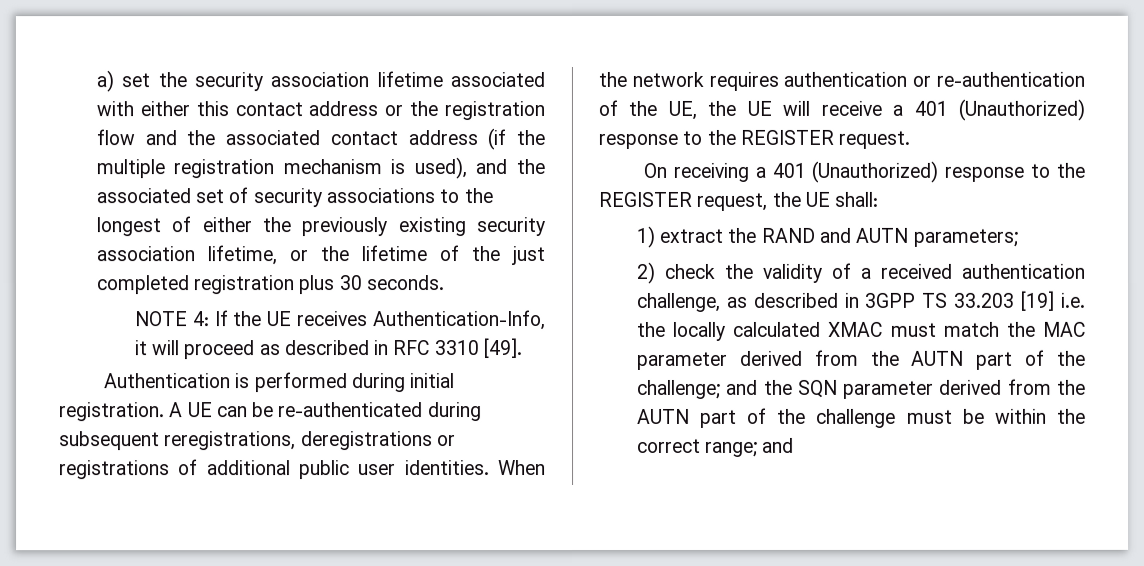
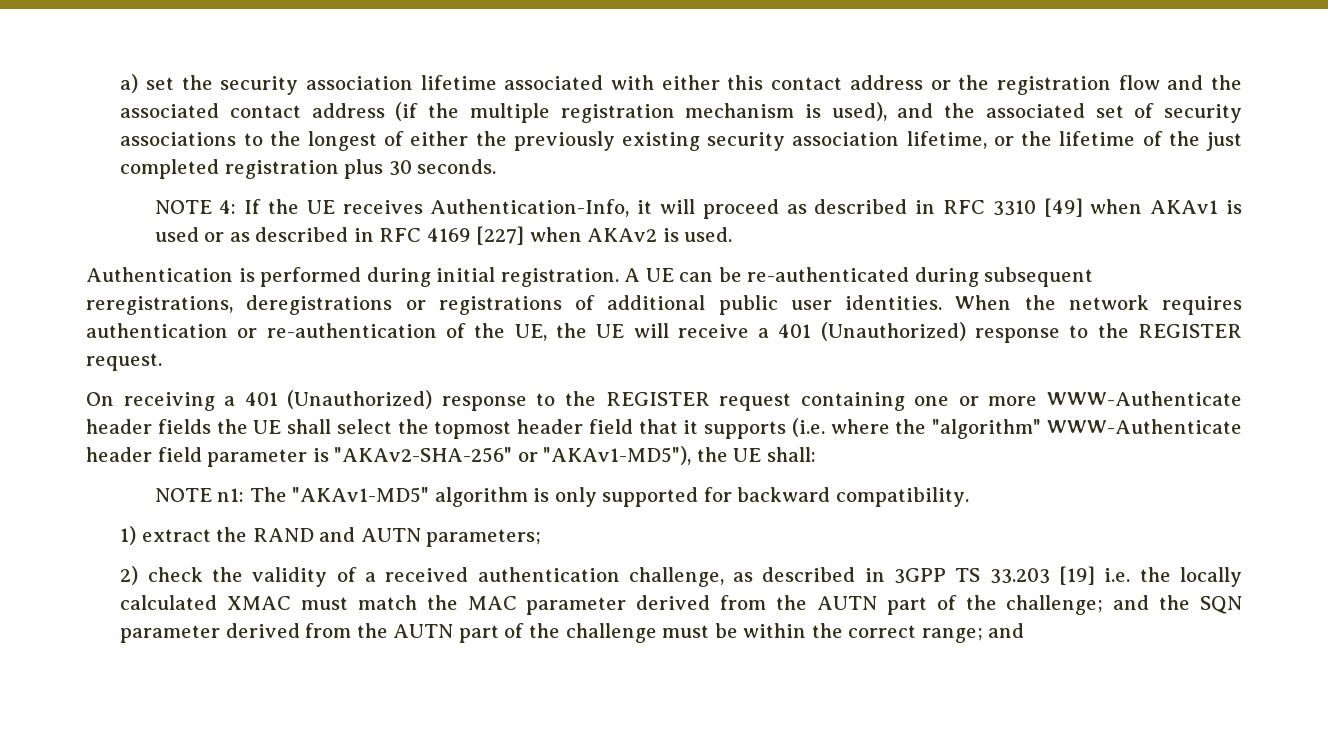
[483,338,523,359] [49]. -> [1043,198,1243,217] [154,226,733,245] [49] when AKAv1 is used or as described in RFC 4169 [227] when AKAv2 is used.
[696,191,879,211] request, the UE shall: -> [719,391,1242,411] [86,418,1242,439] [86,446,816,467] [154,487,969,507] request containing one or more WWW-Authenticate header fields the UE shall select the topmost header field that it supports (i.e. where the "algorithm" WWW-Authenticate header field parameter is "AKAv2-SHA-256" or "AKAv1-MD5"), the UE shall: // NOTE n1: The "AKAv1-MD5" algorithm is only supported for backward compatibility.

